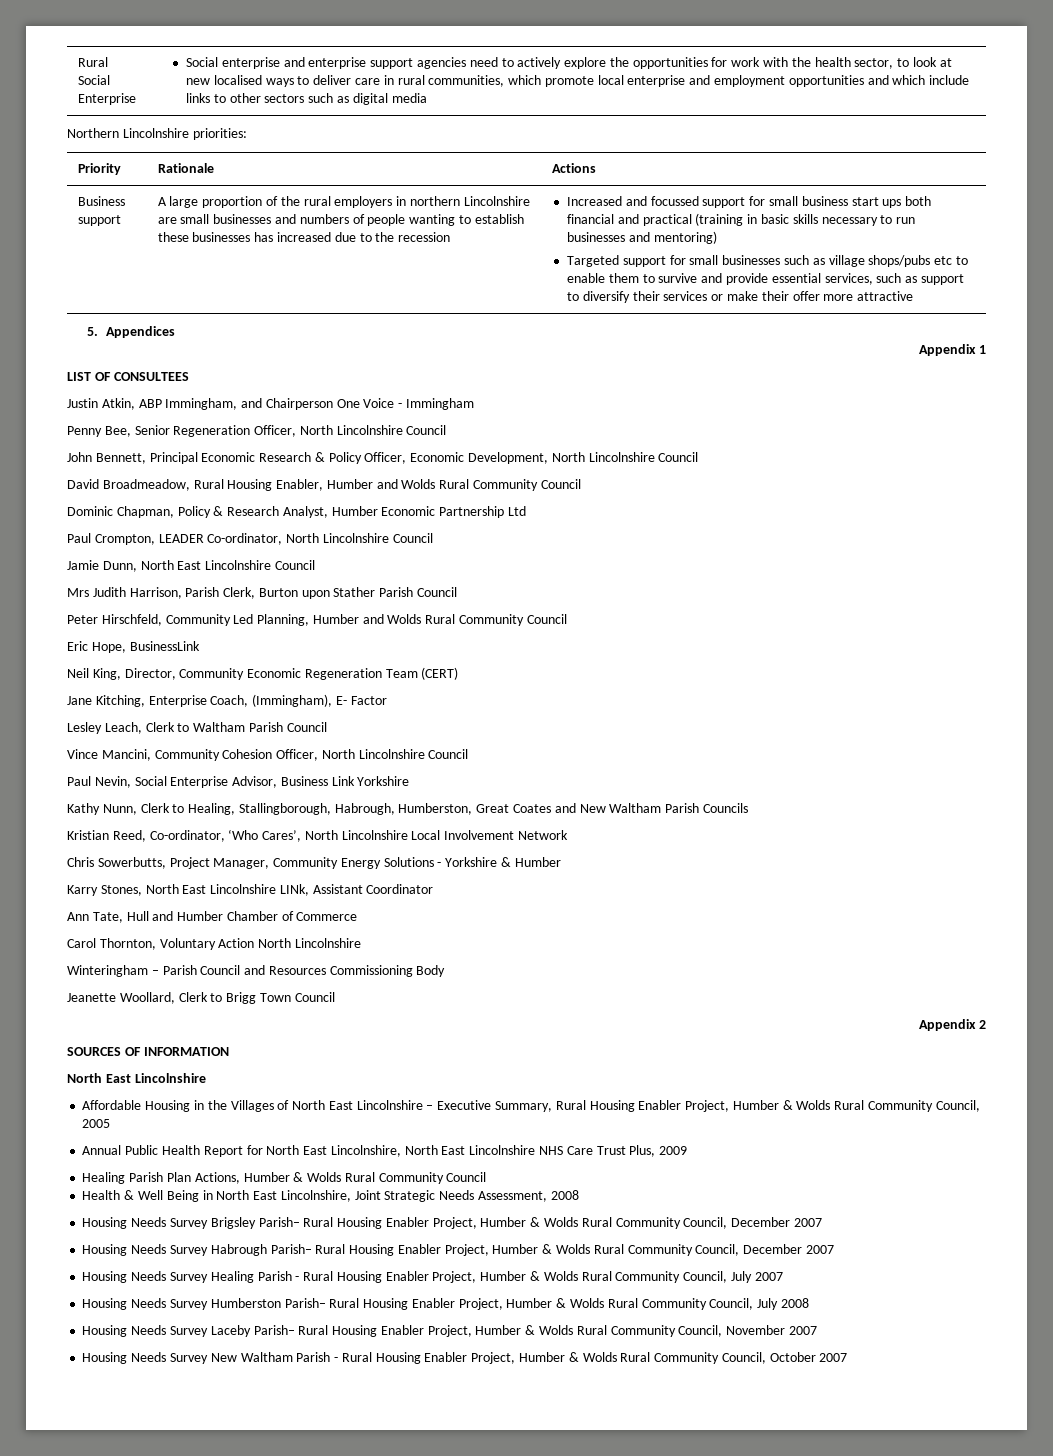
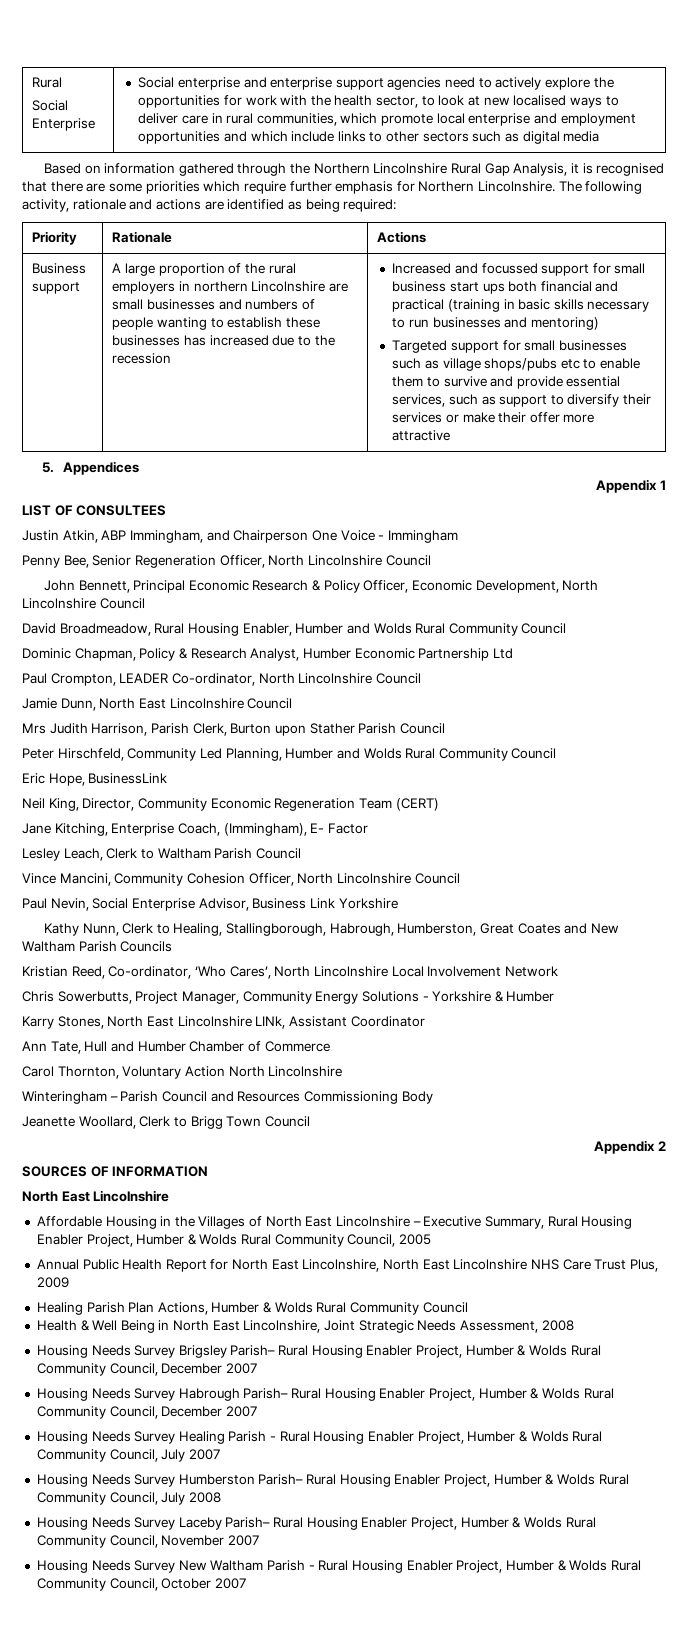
[67,128,247,140] Northern Lincolnshire priorities: -> [43,163,665,176] [22,181,643,194] [22,199,397,212] Based on information gathered through the Northern Lincolnshire Rural Gap Analysis, it is recognised that there are some priorities which require further emphasis for Northern Lincolnshire. The following activity, rationale and actions are identified as being required:

